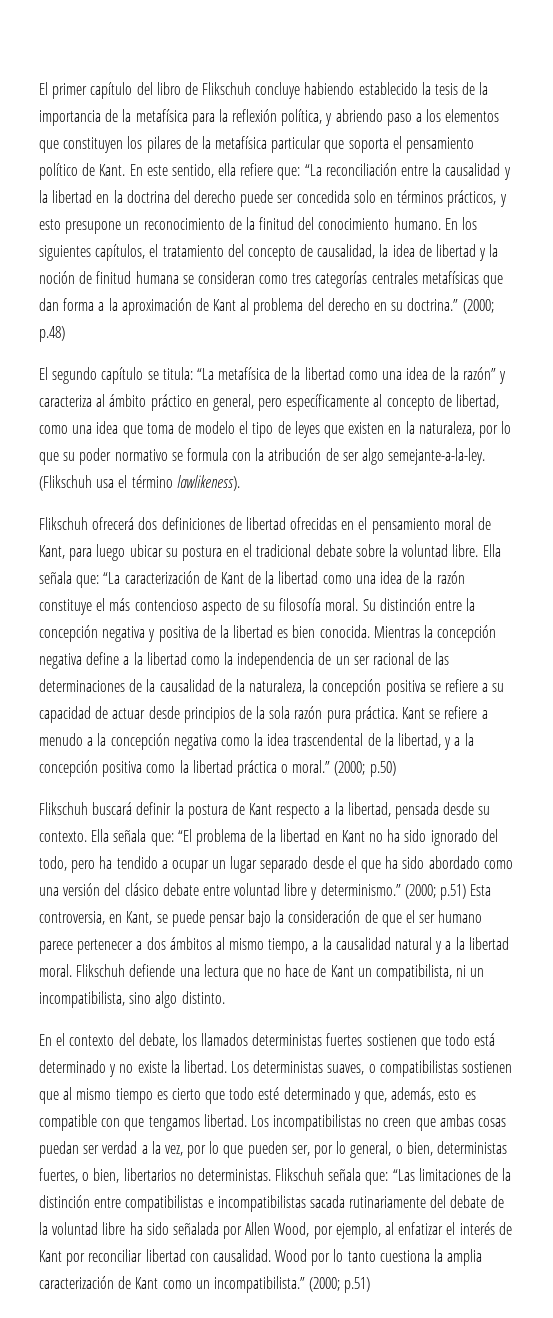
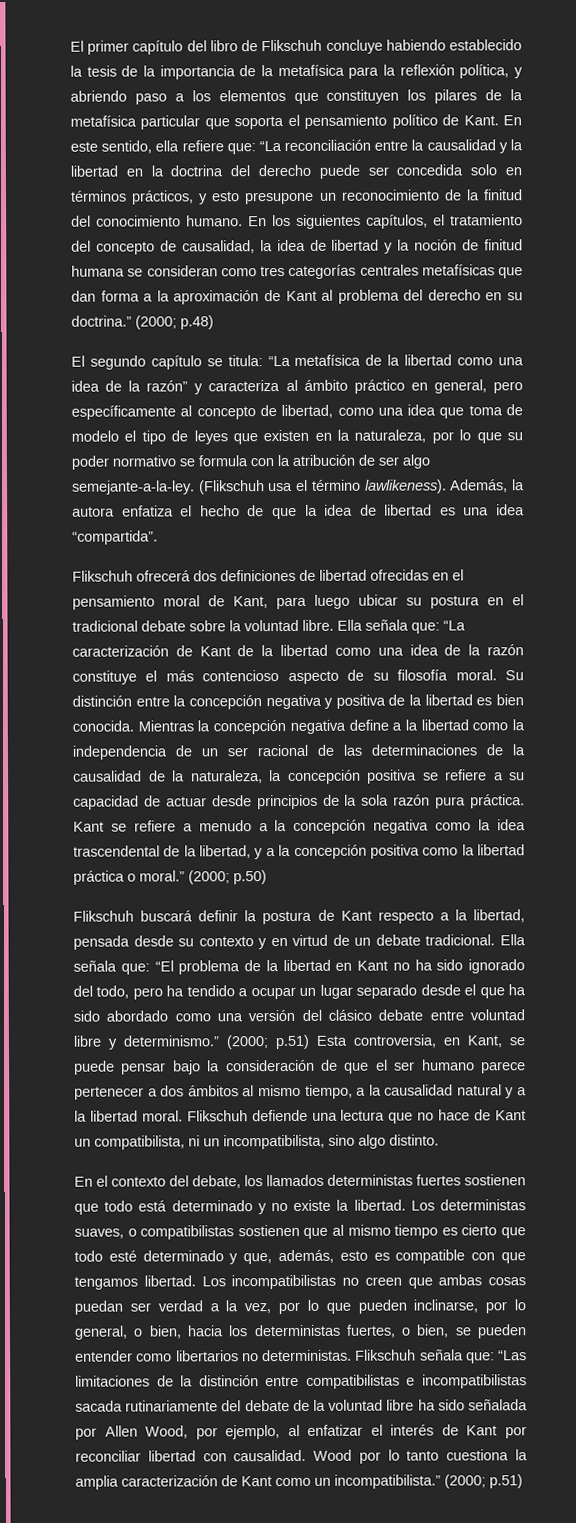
(240, 483) none -> [450,479,525,493] [72,504,525,520] [72,530,158,545] Además, la autora enfatiza el hecho de que la idea de libertad es una idea “compartida”.
[39,831,87,842] contexto. -> [198,934,496,950] contexto y en virtud de un debate tradicional.
[291,1145,310,1156] ser, -> [413,1299,479,1313] inclinarse,
(433, 1148) none -> [186,1325,249,1337] hacia los
(120, 1175) none -> [454,1324,527,1339] [75,1350,173,1362] se pueden entender como

